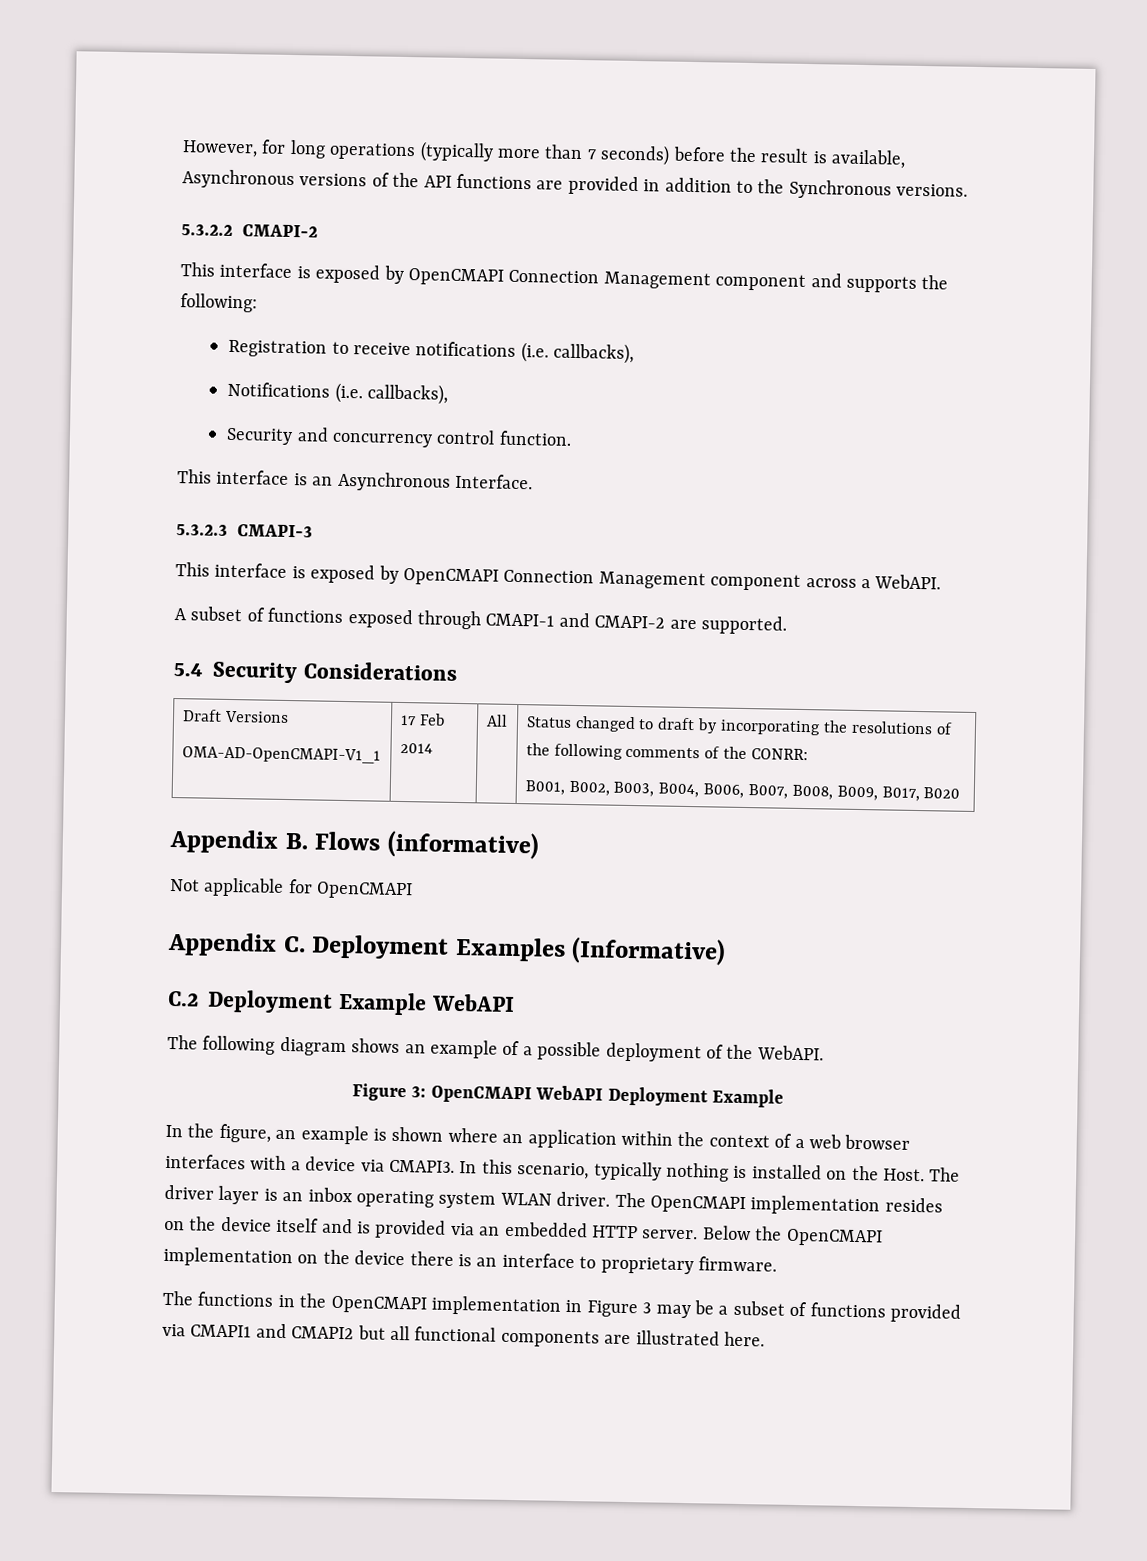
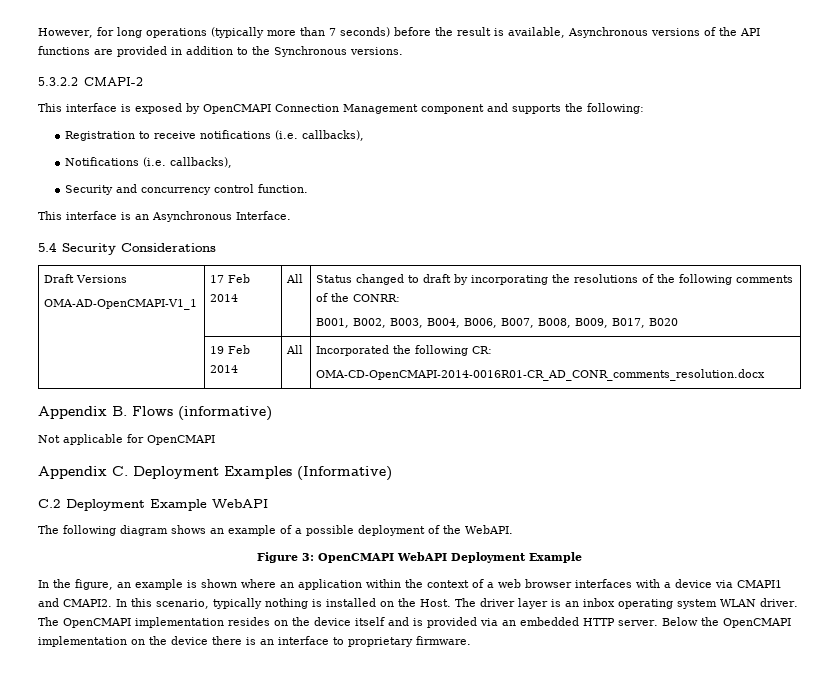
[176,524,313,538] [175,562,942,591] [174,606,787,635] // 5.3.2.3 CMAPI-3 // This interface is exposed by OpenCMAPI Connection Management component across a WebAPI. // A subset of functions exposed through CMAPI-1 and CMAPI-2 are supported. -> (291, 215) none
(961, 793) none -> [210,345,251,354] [210,365,239,373] [286,345,304,354] [316,345,493,356] [316,369,766,381] // | 19 Feb 2014 | All | Incorporated the following CR: // OMA-CD-OpenCMAPI-2014-0016R01-CR_AD_CONR_comments_resolution.docx
[389,1159,455,1173] CMAPI3. -> [737,580,782,588] [38,598,112,607] CMAPI1 and CMAPI2.
[162,1290,961,1323] [162,1323,765,1348] // The functions in the OpenCMAPI implementation in Figure 3 may be a subset of functions provided via CMAPI1 and CMAPI2 but all functional components are illustrated here. -> (471, 640) none

